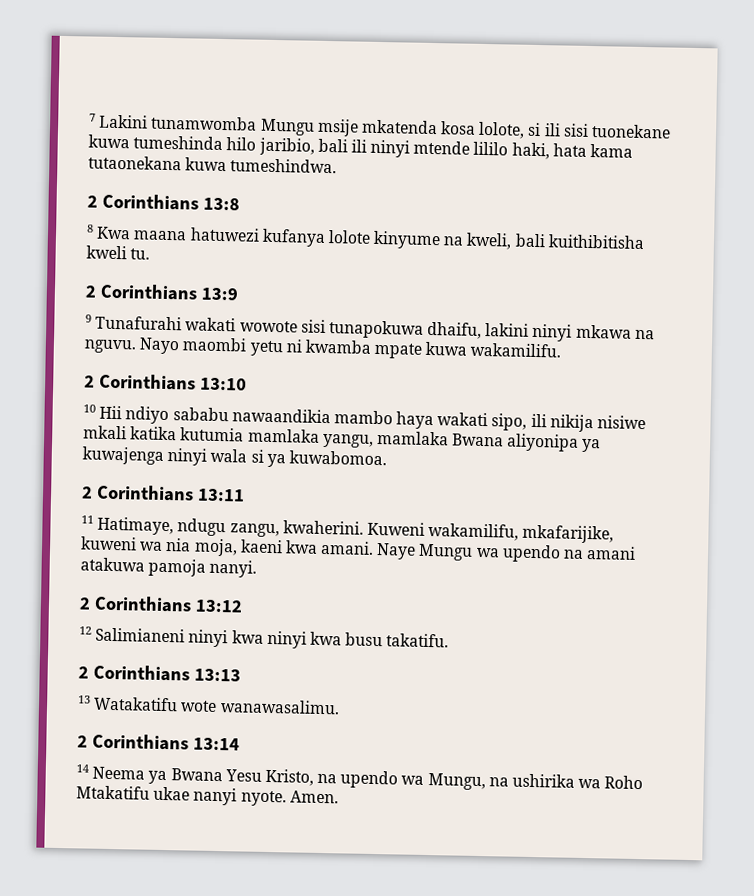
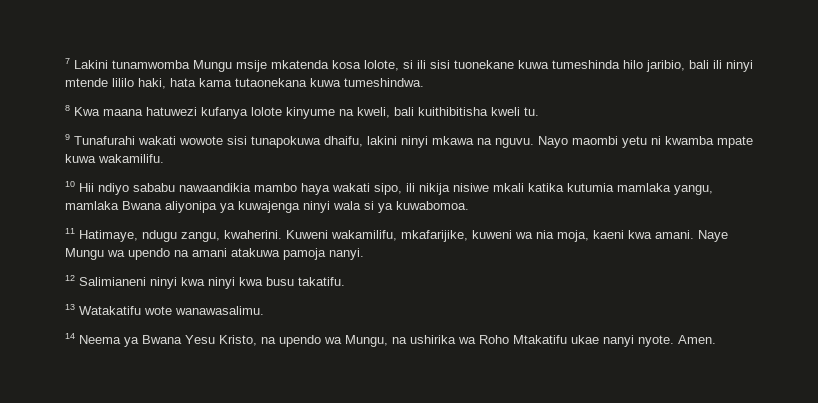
[87,193,240,211] // 2 Corinthians 13:8 -> (424, 82) none
[85,283,239,301] // 2 Corinthians 13:9 -> (539, 111) none
[84,373,247,391] // 2 Corinthians 13:10 -> (164, 158) none
[81,484,245,502] // 2 Corinthians 13:11 -> (469, 205) none
[79,595,243,613] // 2 Corinthians 13:12 -> (364, 254) none
[78,664,241,682] // 2 Corinthians 13:13 -> (345, 281) none
[77,733,240,751] // 2 Corinthians 13:14 -> (264, 310) none

